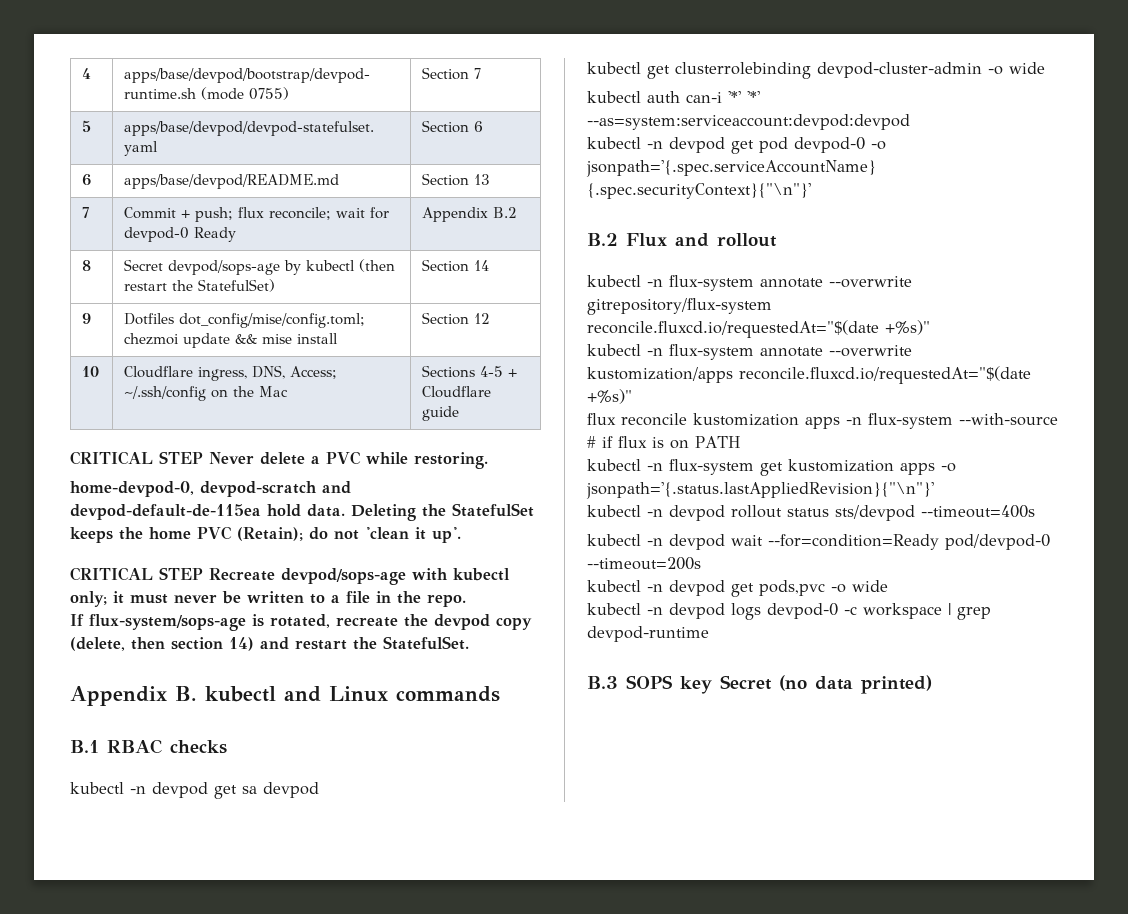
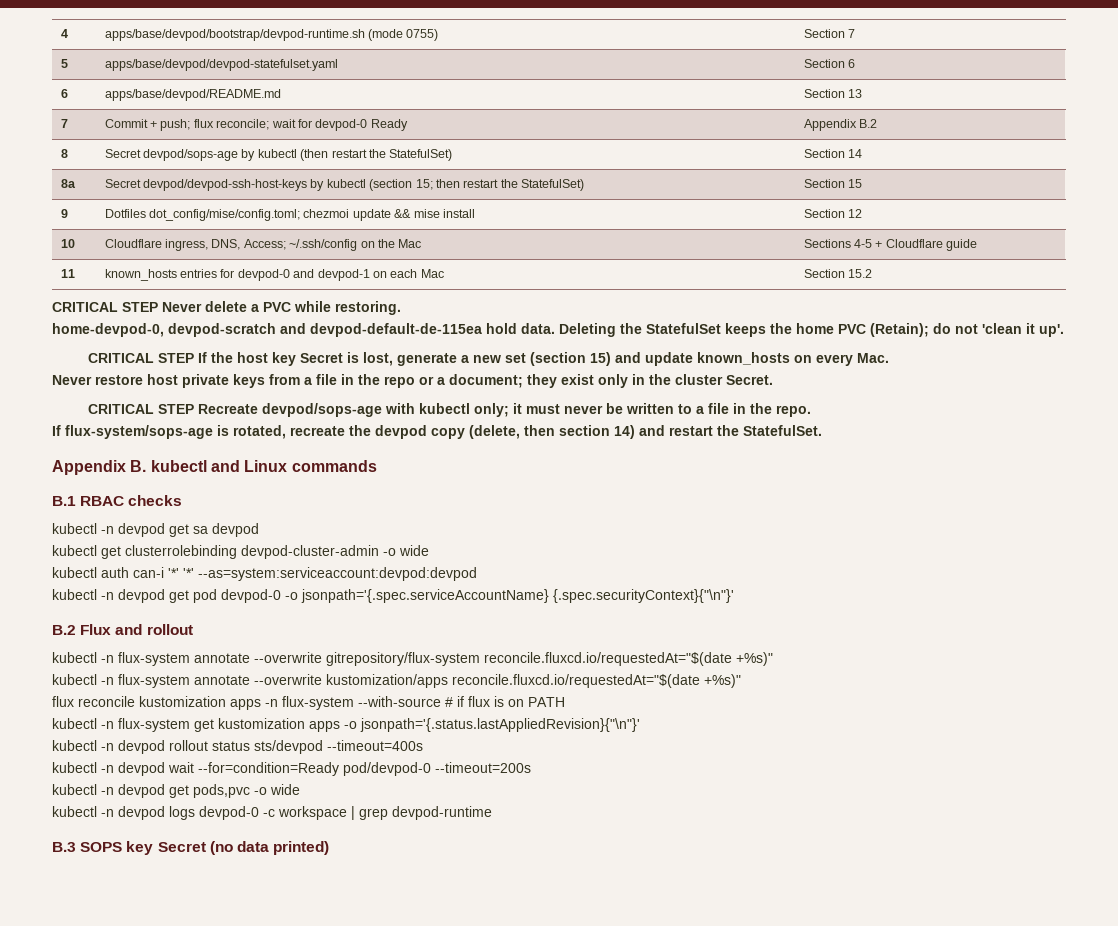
(490, 265) none -> [60,179,76,188] [104,179,585,191] [803,179,863,188] // 8a | Secret devpod/devpod-ssh-host-keys by kubectl (section 15; then restart the StatefulSet) | Section 15
(460, 413) none -> [60,269,75,278] [104,269,444,281] [803,269,873,278] // 11 | known_hosts entries for devpod-0 and devpod-1 on each Mac | Section 15.2
(461, 535) none -> [88,352,890,366] [52,374,773,388] // CRITICAL STEP If the host key Secret is lost, generate a new set (section 15) and update known_hosts on every Mac. // Never restore host private keys from a file in the repo or a document; they exist only in the cluster Secret.

